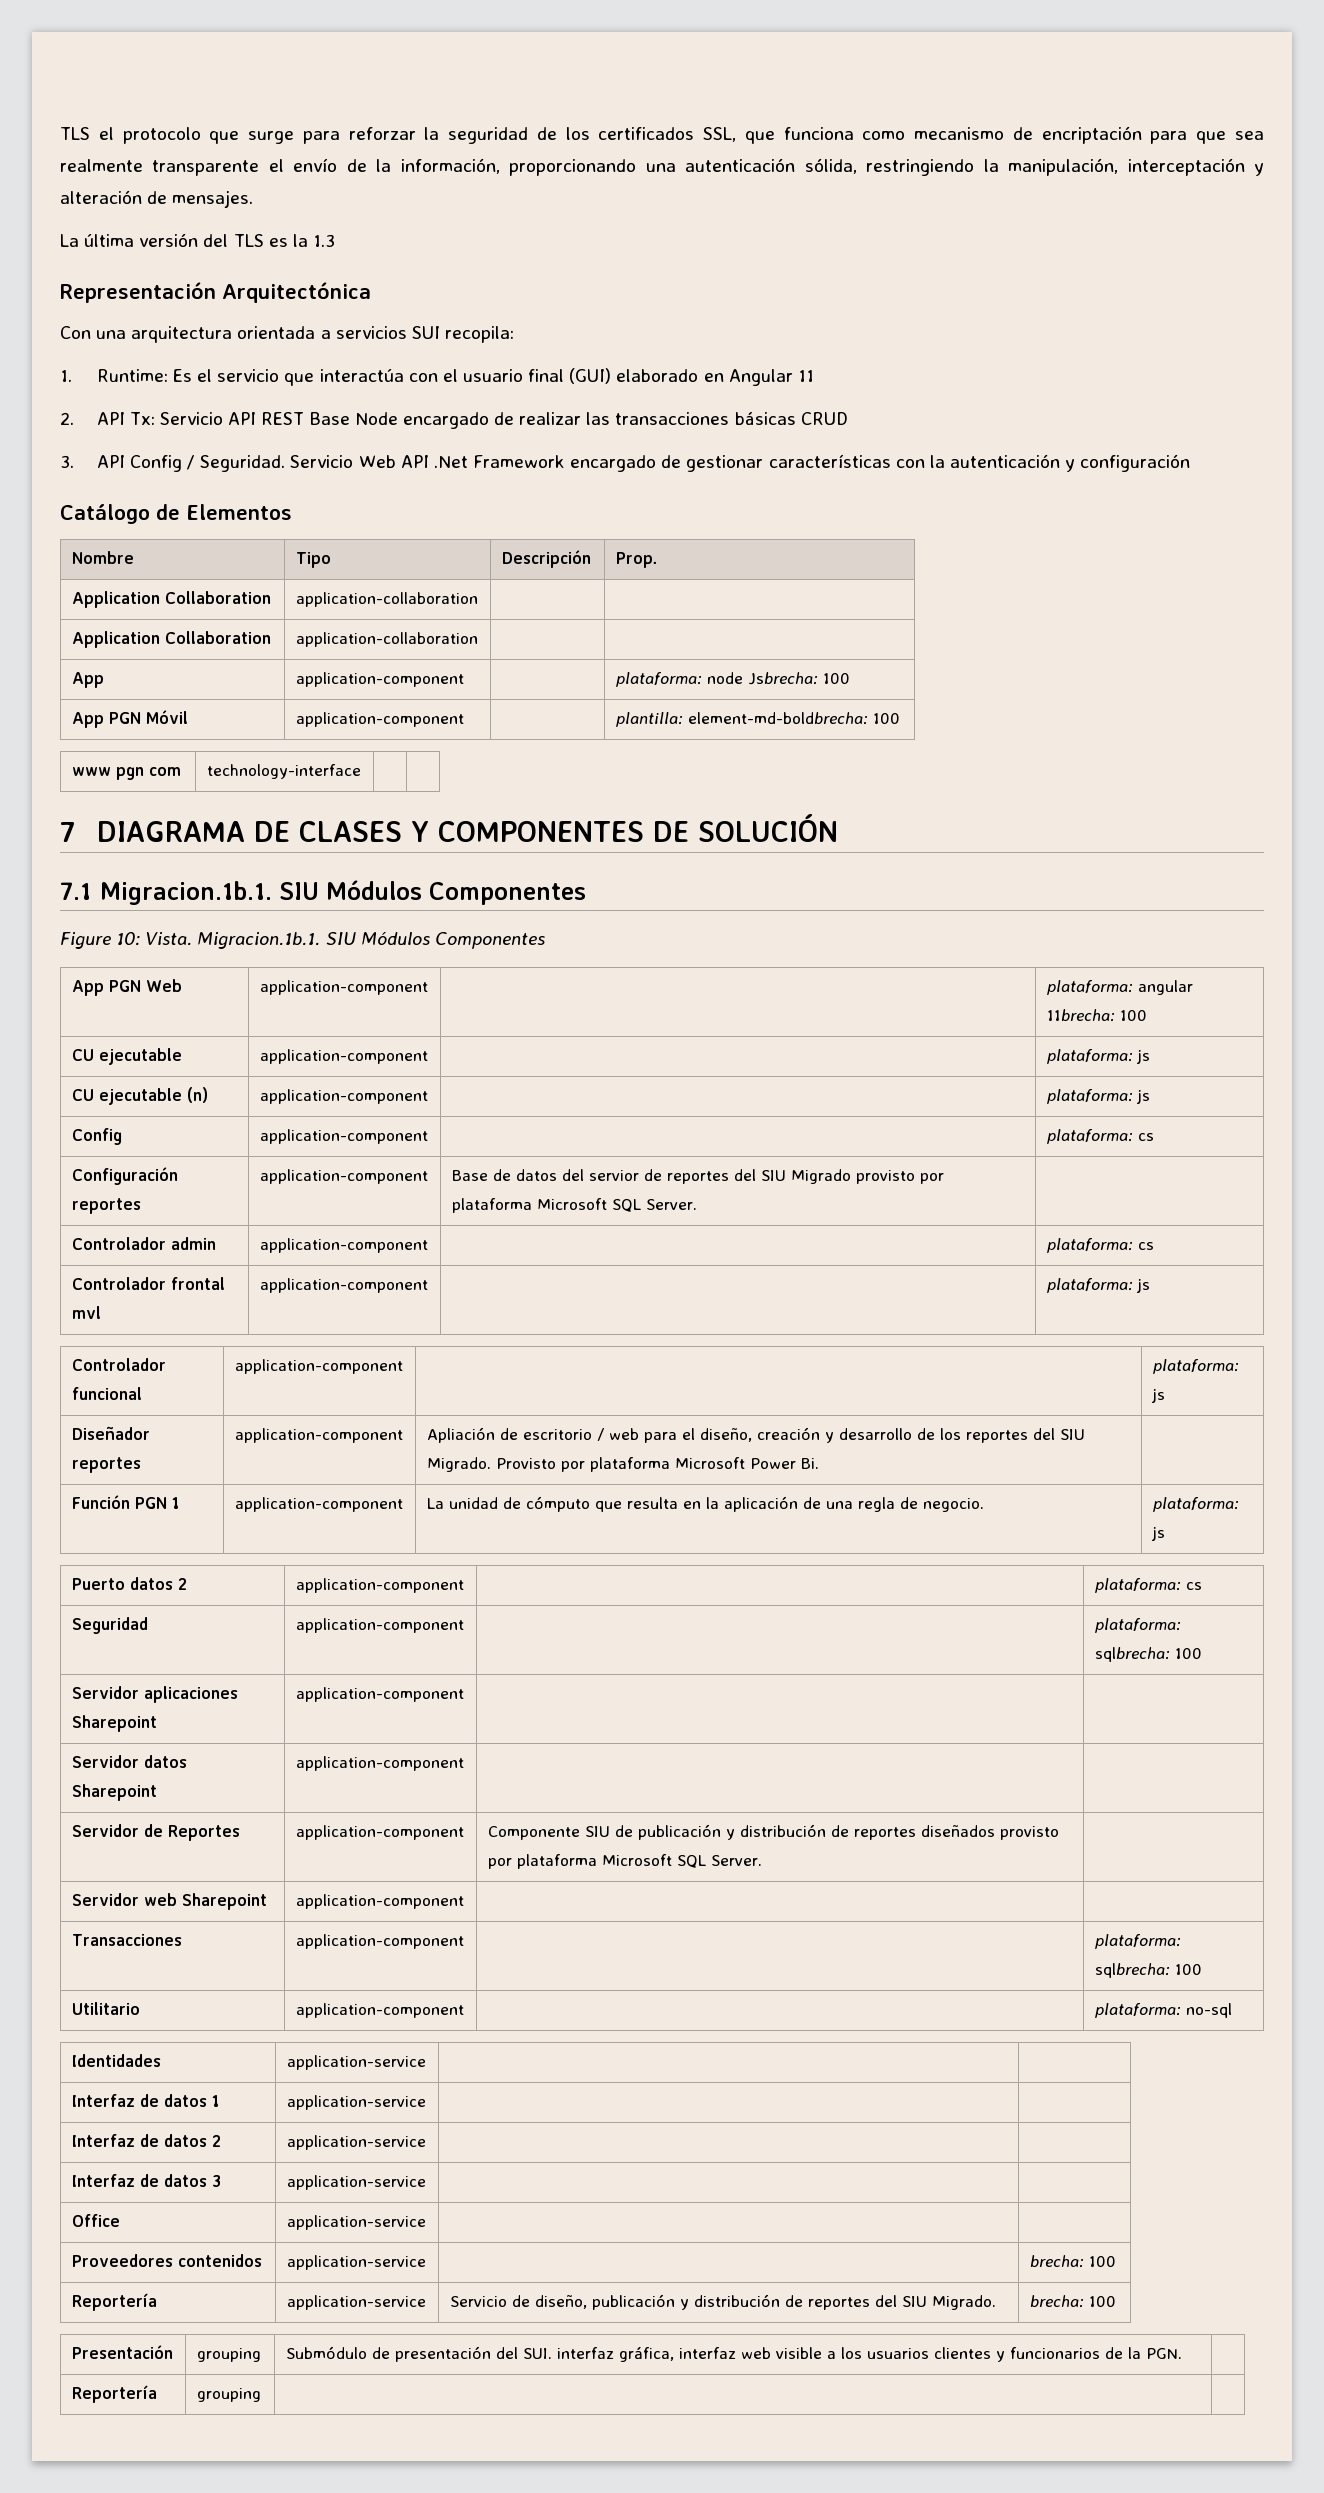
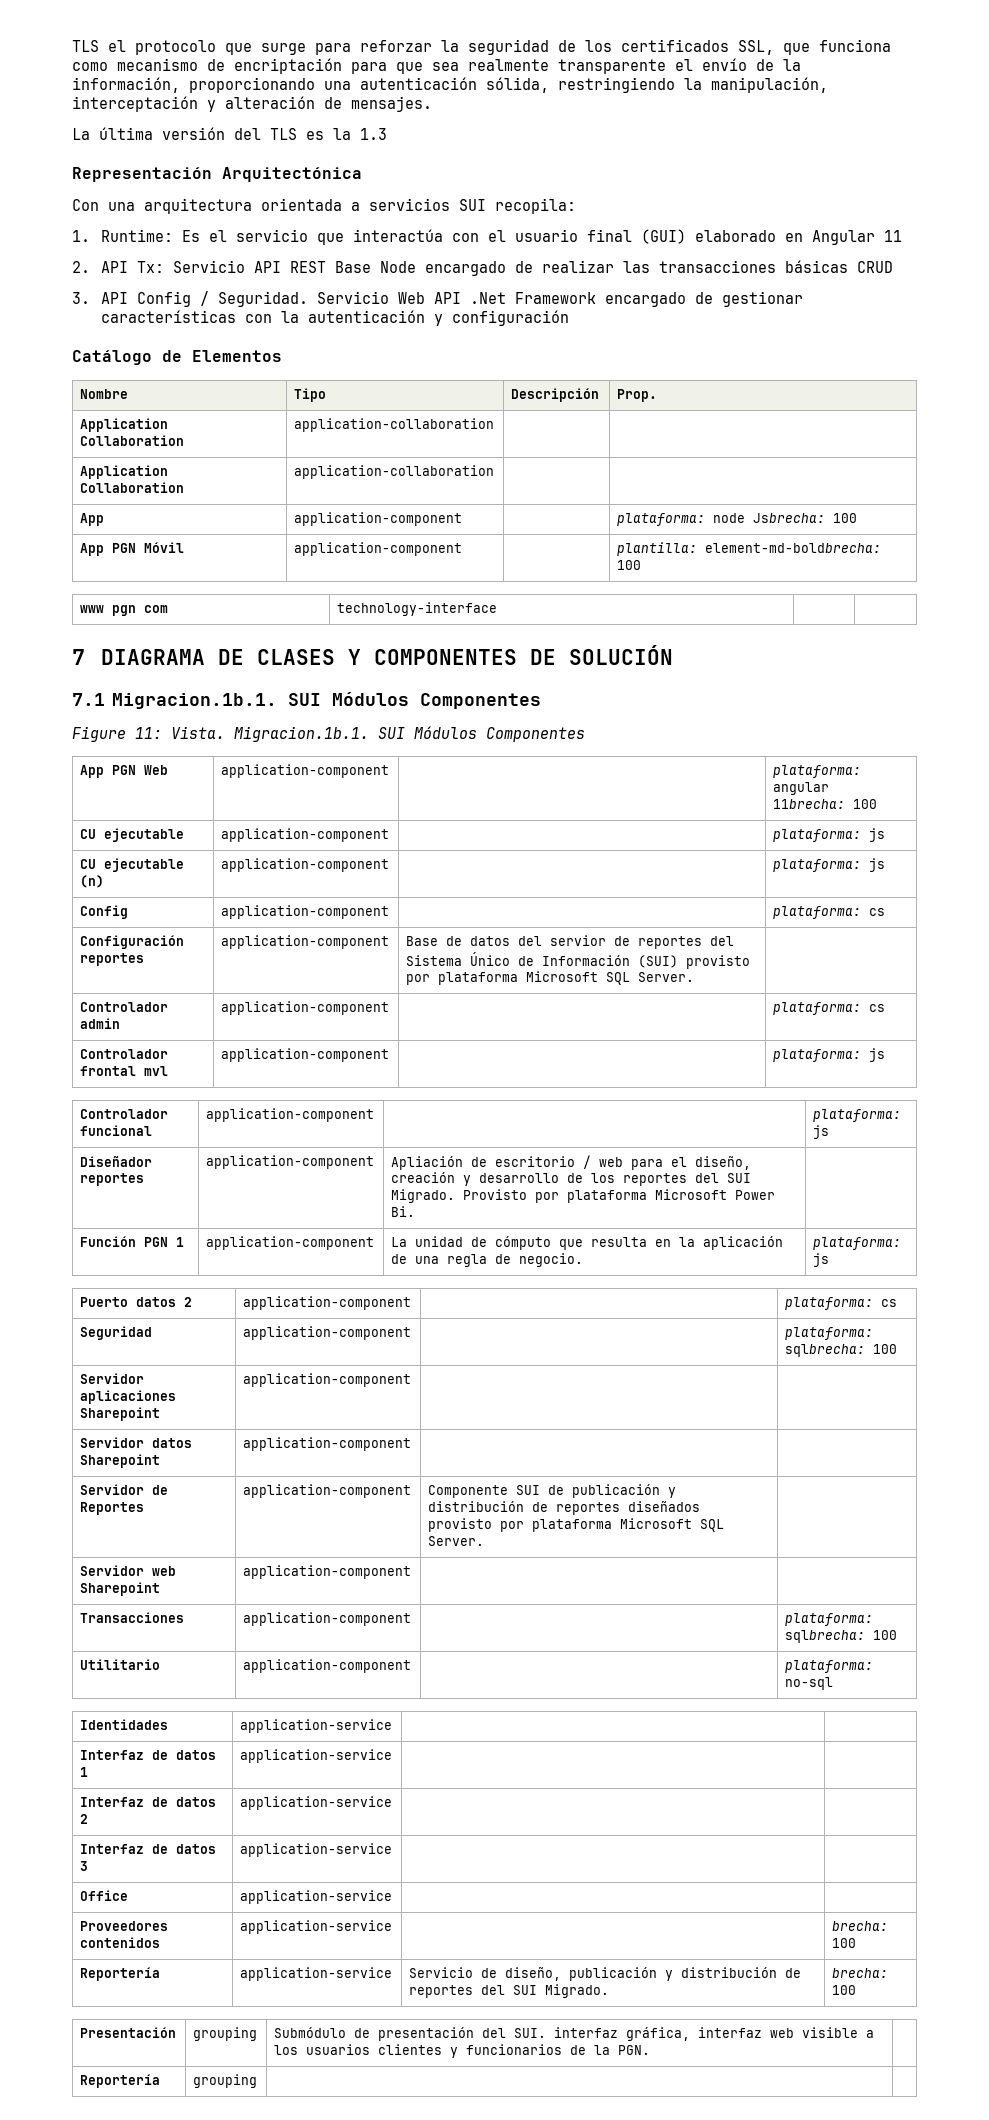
[279,882,320,900] SIU -> [288,693,322,706] SUI
[116,932,141,946] 10: -> [135,727,162,739] 11:
[325,932,356,945] SIU -> [378,727,405,739] SUI
[760,1169,851,1184] SIU Migrado -> [406,952,679,968] Sistema Único de Información (SUI)
[1059,1429,1085,1440] SIU -> [727,1173,752,1183] SUI
[584,1826,610,1837] SIU -> [516,1485,541,1495] SUI
[901,2296,927,2307] SIU -> [513,1985,538,1995] SUI

